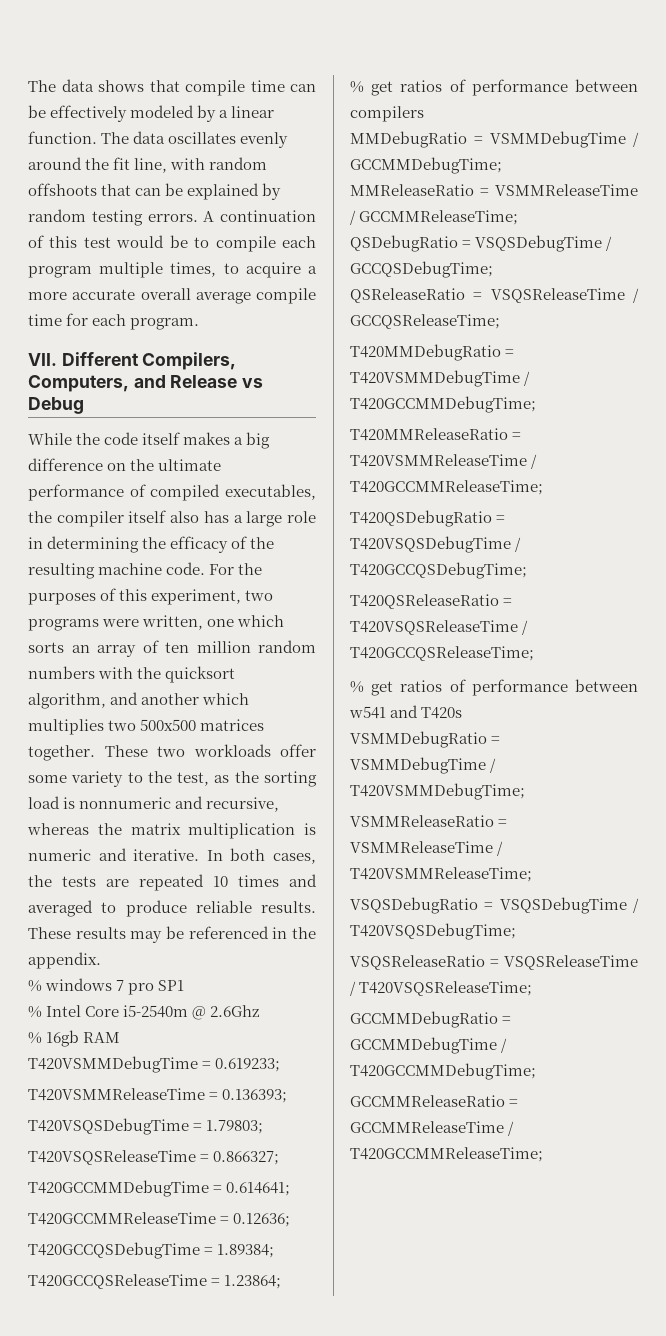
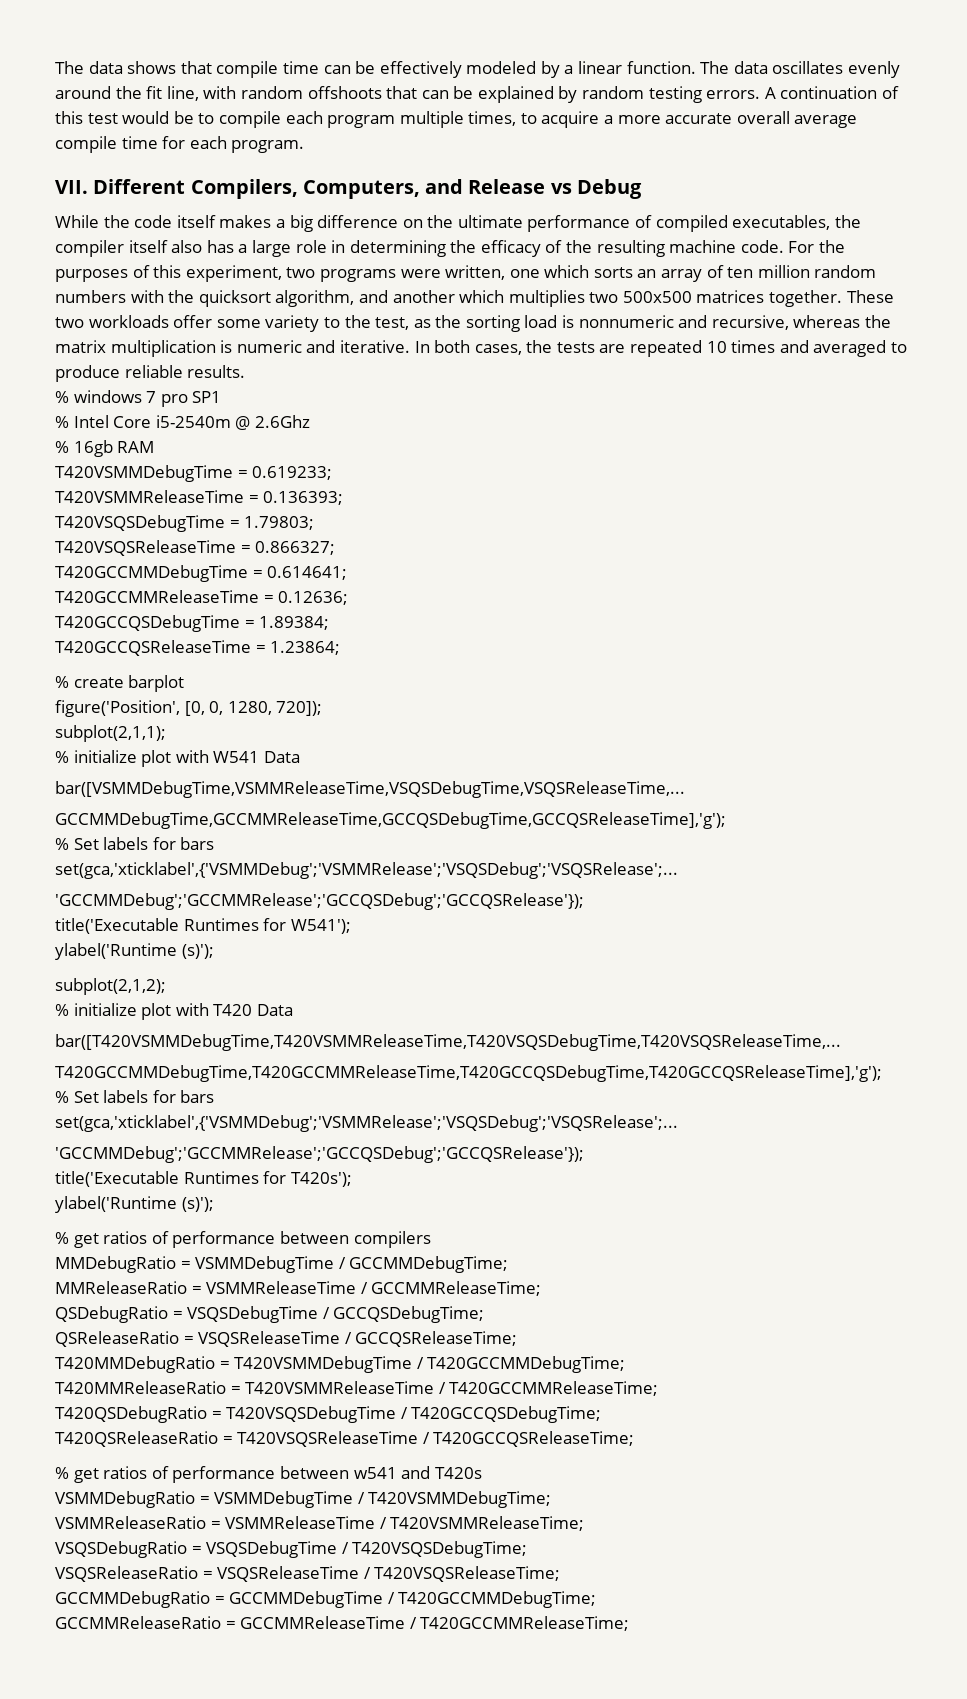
[28,926,316,943] [28,952,101,969] These results may be referenced in the appendix. -> (246, 371) none
(282, 1282) none -> [55,675,185,692] [55,700,323,717] [55,725,166,742] [55,750,300,767] [55,781,685,798] [55,812,726,829] [55,837,215,850] [55,862,678,879] [55,893,584,910] [55,918,351,934] [55,943,214,960] [55,978,166,995] [55,1003,293,1020] [55,1034,841,1051] [55,1065,882,1082] [55,1090,215,1103] [55,1115,678,1132] [55,1146,584,1163] [55,1171,352,1187] [55,1196,214,1213] // % create barplot // figure('Position', [0, 0, 1280, 720]); // subplot(2,1,1); // % initialize plot with W541 Data // bar([VSMMDebugTime,VSMMReleaseTime,VSQSDebugTime,VSQSReleaseTime,... // GCCMMDebugTime,GCCMMReleaseTime,GCCQSDebugTime,GCCQSReleaseTime],'g'); // % Set labels for bars // set(gca,'xticklabel',{'VSMMDebug';'VSMMRelease';'VSQSDebug';'VSQSRelease';... // 'GCCMMDebug';'GCCMMRelease';'GCCQSDebug';'GCCQSRelease'}); // title('Executable Runtimes for W541'); // ylabel('Runtime (s)'); // subplot(2,1,2); // % initialize plot with T420 Data // bar([T420VSMMDebugTime,T420VSMMReleaseTime,T420VSQSDebugTime,T420VSQSReleaseTime,... // T420GCCMMDebugTime,T420GCCMMReleaseTime,T420GCCQSDebugTime,T420GCCQSReleaseTime],'g'); // % Set labels for bars // set(gca,'xticklabel',{'VSMMDebug';'VSMMRelease';'VSQSDebug';'VSQSRelease';... // 'GCCMMDebug';'GCCMMRelease';'GCCQSDebug';'GCCQSRelease'}); // title('Executable Runtimes for T420s'); // ylabel('Runtime (s)');

